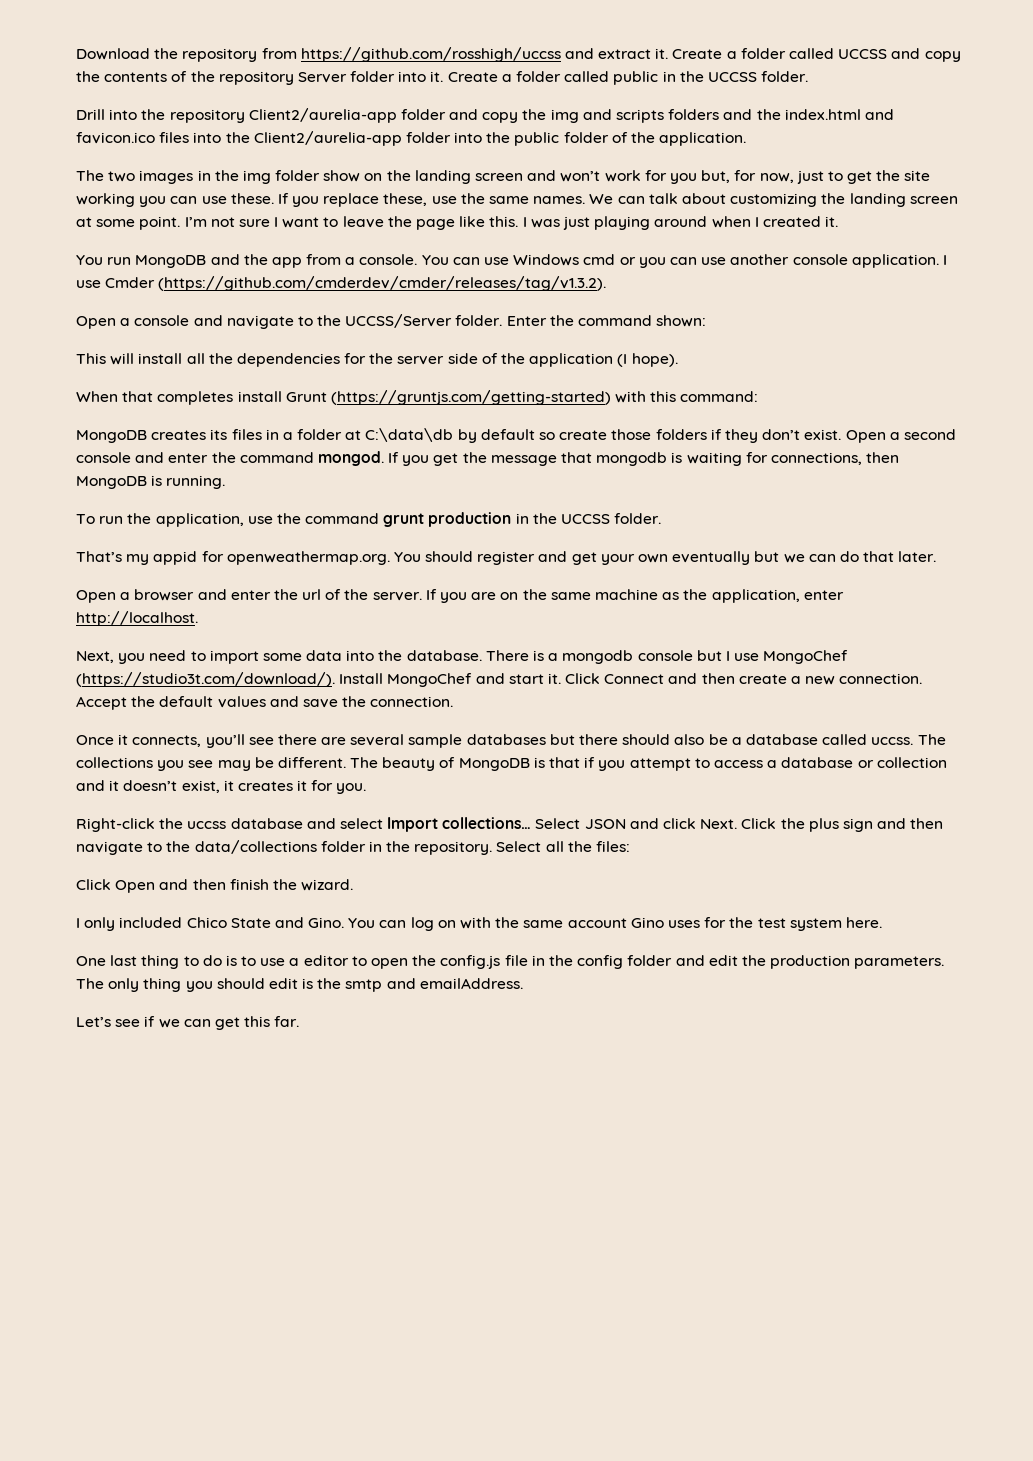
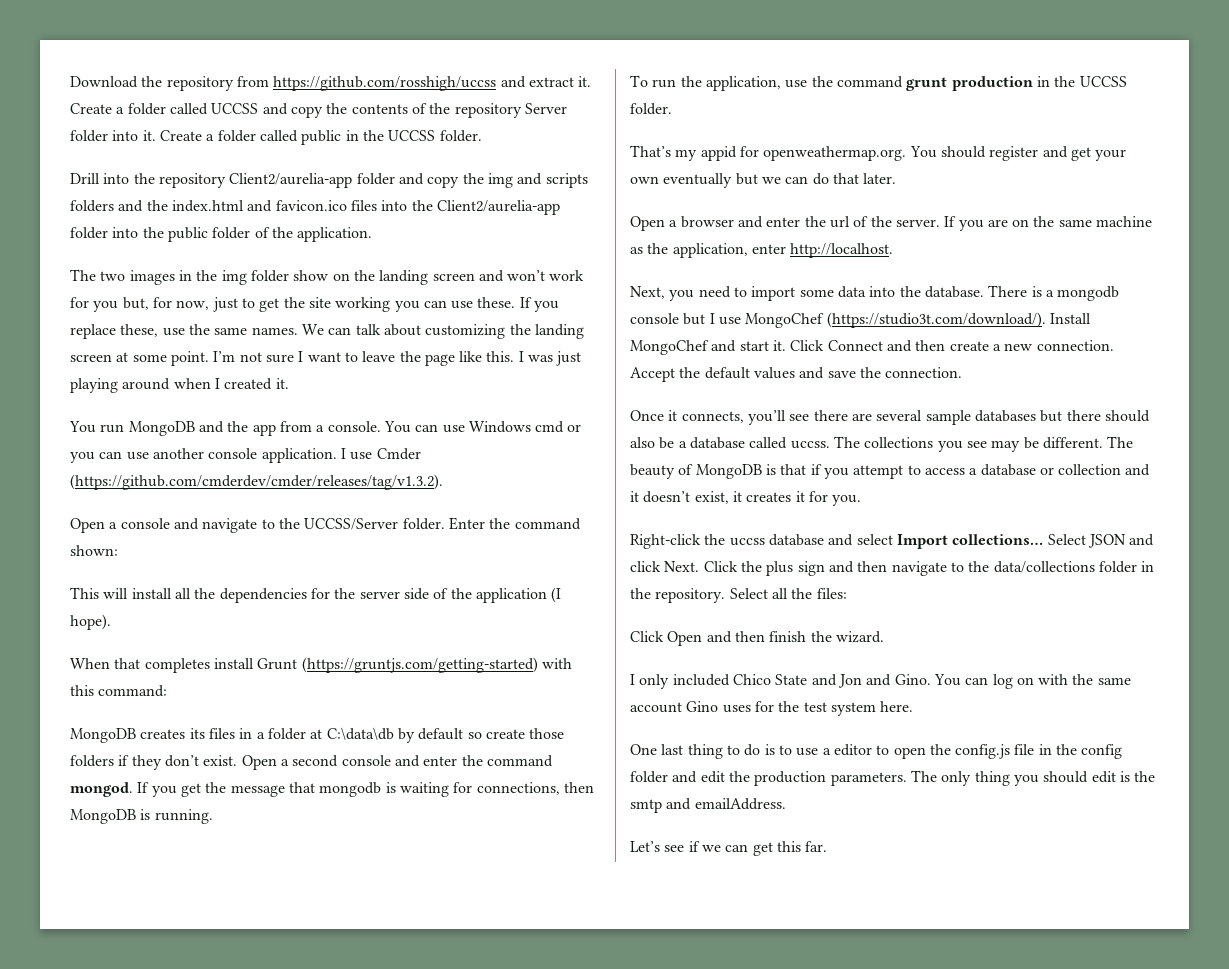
(304, 922) none -> [837,674,892,688] Jon and

